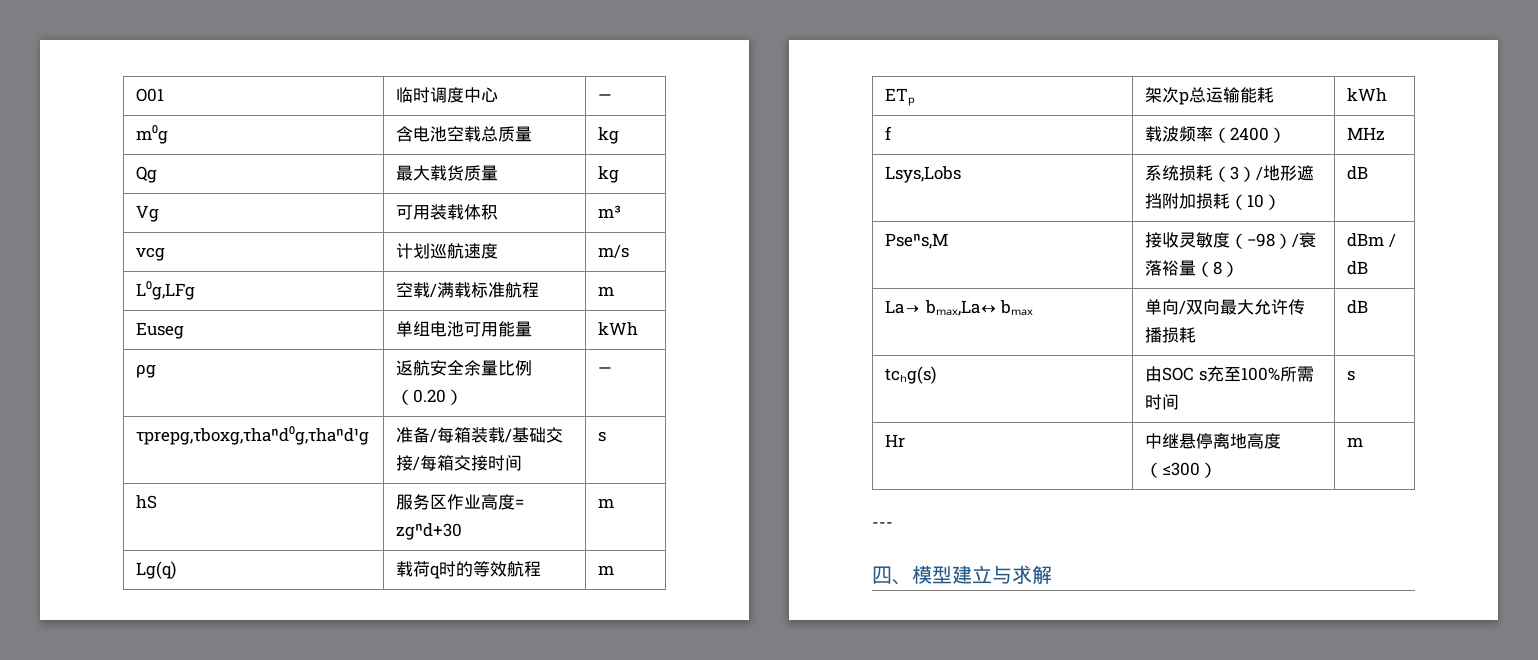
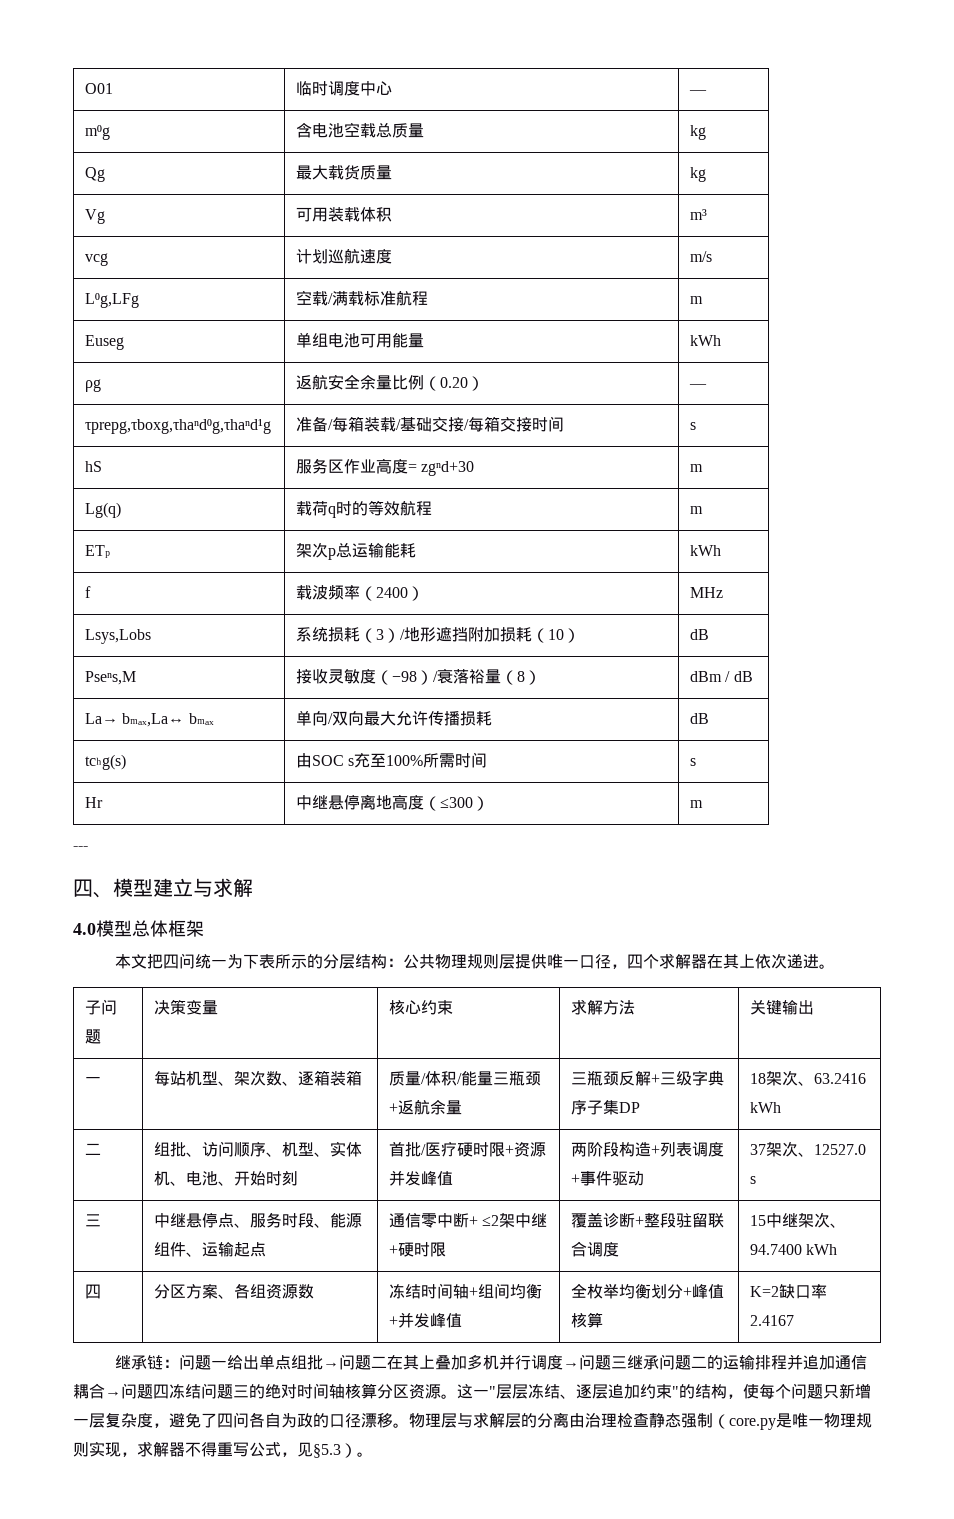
(1052, 574) none -> [73,920,204,937] [114,953,835,969] [85,999,118,1015] [85,1029,102,1044] [154,999,219,1015] [389,1000,454,1015] [571,999,636,1015] [750,1000,815,1015] [85,1077,102,1084] [154,1070,363,1086] [389,1070,542,1086] [389,1099,463,1115] [571,1070,725,1086] [571,1100,641,1115] [750,1070,867,1086] [750,1102,782,1113] [85,1143,102,1155] [154,1141,363,1157] [154,1171,299,1186] [389,1141,547,1157] [389,1170,454,1186] [571,1142,725,1157] [571,1171,645,1186] [750,1141,867,1157] [750,1176,757,1184] [85,1214,102,1227] [154,1212,363,1228] [154,1242,267,1257] [389,1213,548,1228] [389,1242,447,1257] [571,1213,725,1228] [571,1241,620,1257] [750,1212,847,1228] [750,1244,838,1255] [85,1284,102,1299] [154,1283,315,1299] [389,1283,543,1299] [389,1312,463,1328] [571,1283,725,1299] [571,1312,604,1328] [750,1284,828,1299] [750,1315,795,1326] [114,1354,867,1370] [73,1383,871,1399] [73,1412,872,1430] [73,1441,373,1458] // 4.0模型总体框架 // 本文把四问统一为下表所示的分层结构：公共物理规则层提供唯一口径，四个求解器在其上依次递进。 // 子问题 | 决策变量 | 核心约束 | 求解方法 | 关键输出 // 一 | 每站机型、架次数、逐箱装箱 | 质量/体积/能量三瓶颈+返航余量 | 三瓶颈反解+三级字典序子集DP | 18架次、63.2416 kWh // 二 | 组批、访问顺序、机型、实体机、电池、开始时刻 | 首批/医疗硬时限+资源并发峰值 | 两阶段构造+列表调度+事件驱动 | 37架次、12527.0 s // 三 | 中继悬停点、服务时段、能源组件、运输起点 | 通信零中断+ ≤2架中继+硬时限 | 覆盖诊断+整段驻留联合调度 | 15中继架次、94.7400 kWh // 四 | 分区方案、各组资源数 | 冻结时间轴+组间均衡+并发峰值 | 全枚举均衡划分+峰值核算 | K=2缺口率2.4167 // 继承链：问题一给出单点组批→问题二在其上叠加多机并行调度→问题三继承问题二的运输排程并追加通信耦合→问题四冻结问题三的绝对时间轴核算分区资源。这一"层层冻结、逐层追加约束"的结构，使每个问题只新增一层复杂度，避免了四问各自为政的口径漂移。物理层与求解层的分离由治理检查静态强制（core.py是唯一物理规则实现，求解器不得重写公式，见§5.3）。

